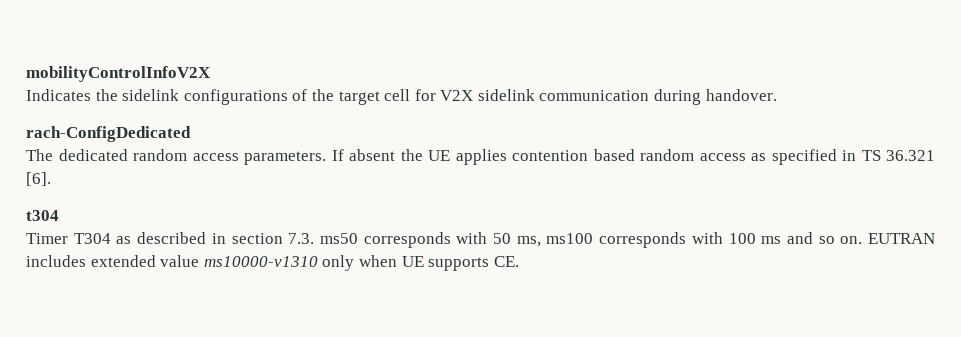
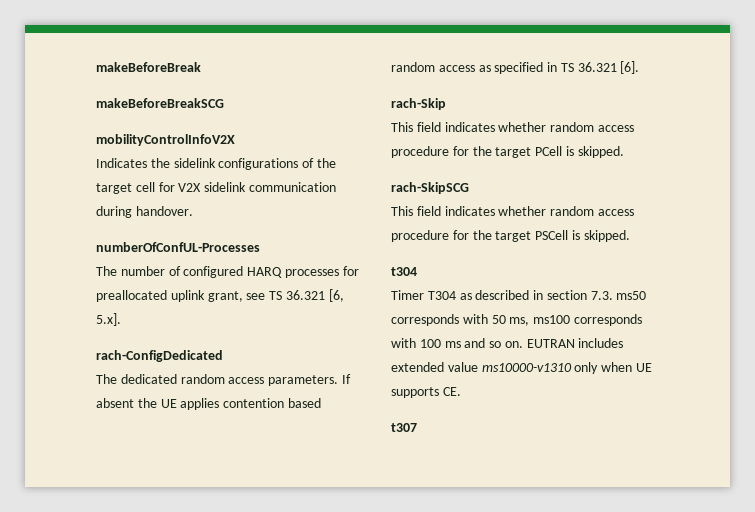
(26, 74) none -> [96,62,201,72] [96,98,224,108] makeBeforeBreak // makeBeforeBreakSCG //
(777, 95) none -> [96,242,260,252] [96,266,359,278] [96,289,344,302] [96,313,121,326] // numberOfConfUL-Processes // The number of configured HARQ processes for preallocated uplink grant, see TS 36.321 [6, 5.x].
(51, 179) none -> [391,98,446,110] [391,122,634,132] [391,146,624,158] [391,182,469,194] [391,206,634,216] [391,230,630,242] // rach-Skip // This field indicates whether random access procedure for the target PCell is skipped. // rach-SkipSCG // This field indicates whether random access procedure for the target PSCell is skipped.
(519, 261) none -> [391,423,417,432] // t307

